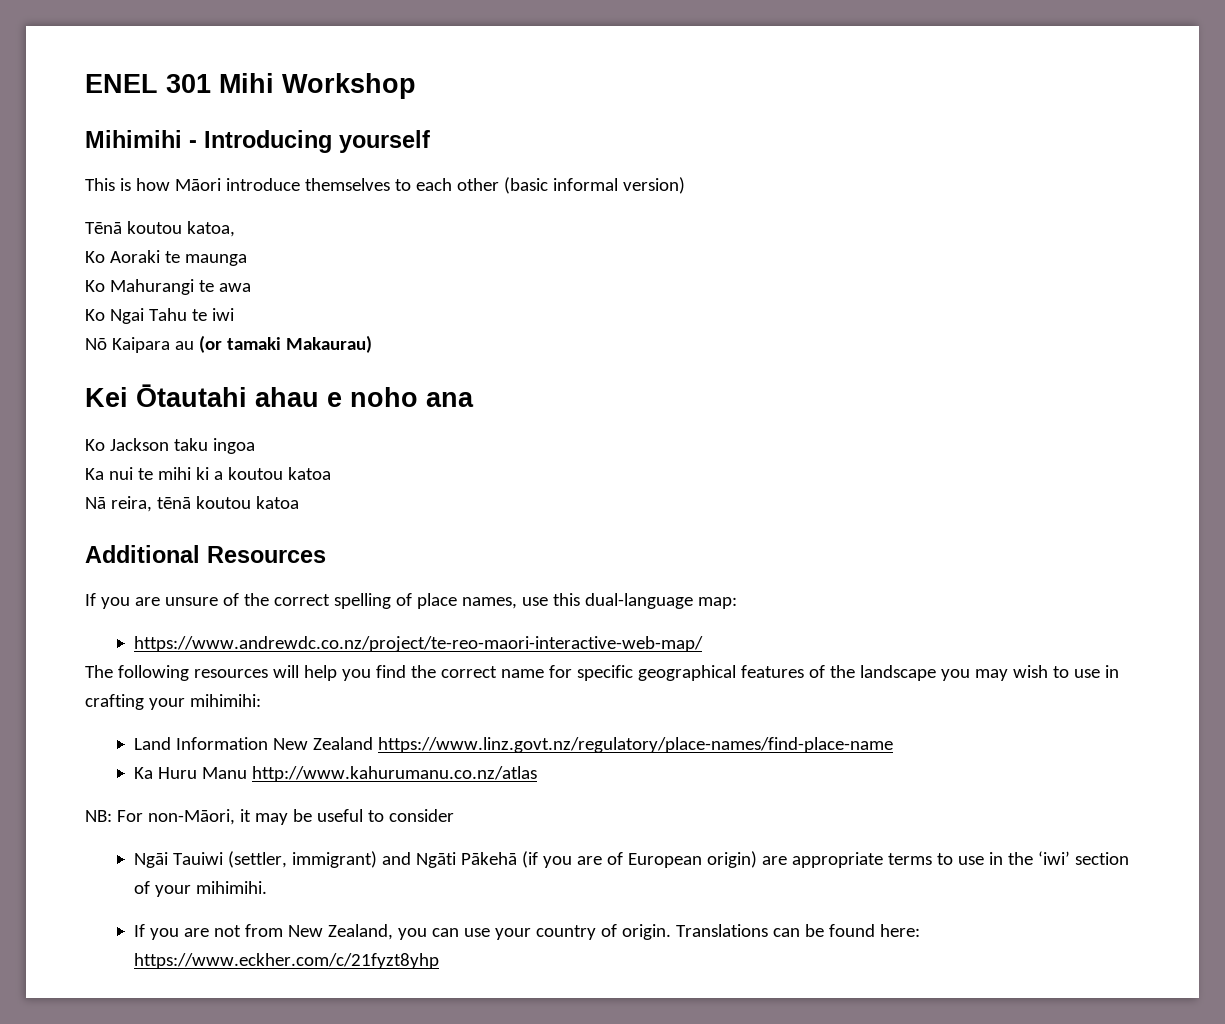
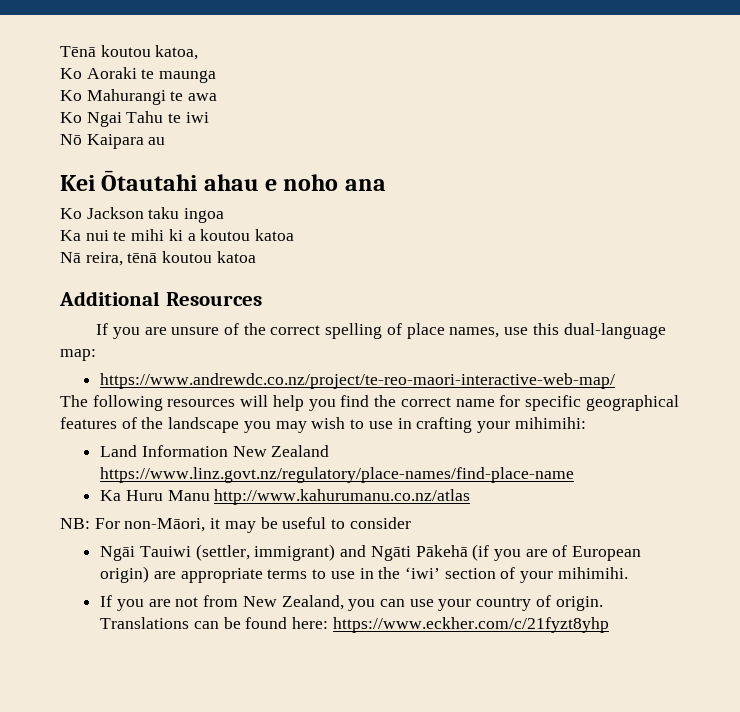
[85,73,416,99] [85,130,430,153] [85,177,685,194] ENEL 301 Mihi Workshop // Mihimihi - Introducing yourself // This is how Māori introduce themselves to each other (basic informal version) // -> (60, 51) none
[198,335,372,353] (or tamaki Makaurau) -> (166, 141) none

